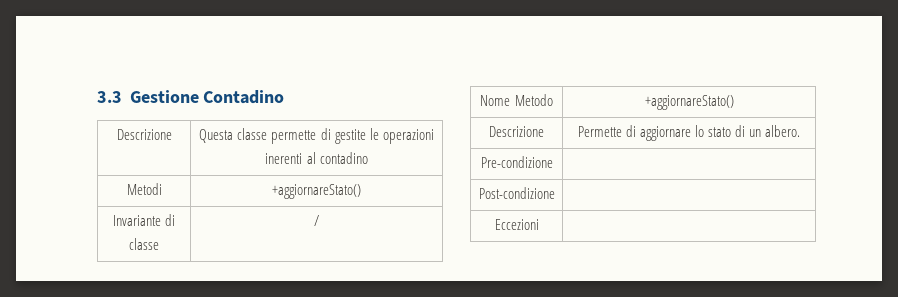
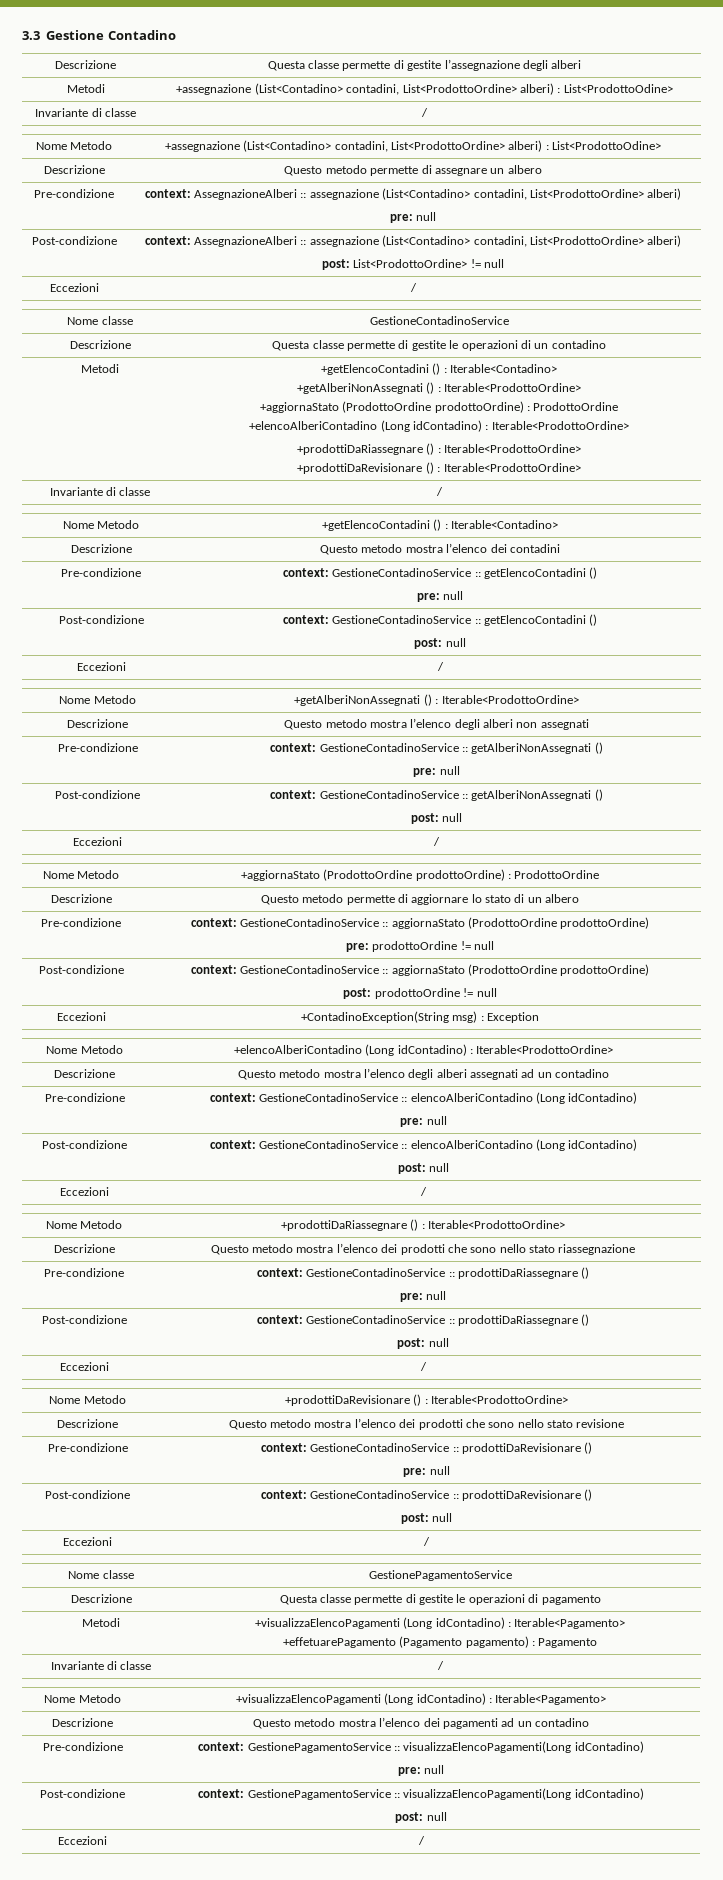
[369,128,434,144] [265,152,368,164] [126,183,162,195] [272,184,361,199] [112,214,176,226] [129,238,159,250] [314,215,319,226] [480,94,553,106] [644,95,734,110] [489,126,544,137] [577,126,622,137] le operazioni inerenti al contadino // Metodi | +aggiornareStato() // Invariante di classe | / // Nome Metodo | +aggiornareStato() // Descrizione | Permette -> [444,59,582,71] [66,84,105,93] [176,83,673,95] [35,108,136,117] [421,108,428,117] [35,141,113,150] [164,140,662,152] [43,165,105,174] [284,165,542,176] [34,189,114,198] [144,188,682,200] [389,212,437,223] [31,236,117,245] [144,235,682,247] [321,259,505,270] [49,283,99,292] [409,283,417,292] [67,316,133,325] [369,316,509,325] [69,340,131,349] [272,340,606,351] [81,364,119,373] [320,363,558,375] [296,382,582,394] [259,401,619,413] [249,420,629,432] [296,443,582,455] [297,462,581,474] [49,487,151,496] [435,487,443,496] [62,520,140,529] [321,519,559,531] [70,544,132,553] [320,543,560,555] [61,568,141,577] [282,567,598,579] [416,591,464,602] [58,615,144,624] [282,614,598,626] [414,638,466,649] [76,662,126,671] [436,662,444,671] [59,695,136,704] [294,694,579,706] [67,719,128,728] [284,718,589,730] [57,743,138,752] [270,742,603,754] [413,766,460,777] [55,790,140,799] [270,789,603,801] [410,813,463,824] [73,837,122,846] [433,837,440,846] [42,870,120,879] [240,869,600,881] [50,894,112,903] [260,894,395,905] l’assegnazione degli alberi // Metodi | +assegnazione (List<Contadino> contadini, List<ProdottoOrdine> alberi) : List<ProdottoOdine> // Invariante di classe | / // Nome Metodo | +assegnazione (List<Contadino> contadini, List<ProdottoOrdine> alberi) : List<ProdottoOdine> // Descrizione | Questo metodo permette di assegnare un albero // Pre-condizione | context: AssegnazioneAlberi :: assegnazione (List<Contadino> contadini, List<ProdottoOrdine> alberi) // pre: null // Post-condizione | context: AssegnazioneAlberi :: assegnazione (List<Contadino> contadini, List<ProdottoOrdine> alberi) // post: List<ProdottoOrdine> != null // Eccezioni | / // Nome classe | GestioneContadinoService // Descrizione | Questa classe permette di gestite le operazioni di un contadino // Metodi | +getElencoContadini () : Iterable<Contadino> // +getAlberiNonAssegnati () : Iterable<ProdottoOrdine> // +aggiornaStato (ProdottoOrdine prodottoOrdine) : ProdottoOrdine // +elencoAlberiContadino (Long idContadino) : Iterable<ProdottoOrdine> // +prodottiDaRiassegnare () : Iterable<ProdottoOrdine> // +prodottiDaRevisionare () : Iterable<ProdottoOrdine> // Invariante di classe | / // Nome Metodo | +getElencoContadini () : Iterable<Contadino> // Descrizione | Questo metodo mostra l’elenco dei contadini // Pre-condizione | context: GestioneContadinoService :: getElencoContadini () // pre: null // Post-condizione | context: GestioneContadinoService :: getElencoContadini () // post: null // Eccezioni | / // Nome Metodo | +getAlberiNonAssegnati () : Iterable<ProdottoOrdine> // Descrizione | Questo metodo mostra l’elenco degli alberi non assegnati // Pre-condizione | context: GestioneContadinoService :: getAlberiNonAssegnati () // pre: null // Post-condizione | context: GestioneContadinoService :: getAlberiNonAssegnati () // post: null // Eccezioni | / // Nome Metodo | +aggiornaStato (ProdottoOrdine prodottoOrdine) : ProdottoOrdine // Descrizione | Questo metodo permette
[765,125,801,137] [480,156,553,168] [478,187,555,199] [494,219,539,230] albero. // Pre-condizione | // Post-condizione | // Eccezioni | -> [545,894,580,903] [41,918,121,927] [190,917,650,929] [345,941,495,952] [38,965,124,974] [190,964,650,976] [343,988,497,999] [56,1012,106,1021] [300,1011,540,1023] [46,1045,123,1054] [233,1044,614,1056] [54,1069,115,1078] [237,1068,610,1080] [44,1093,125,1102] [209,1092,638,1104] [400,1116,447,1127] [42,1140,127,1149] [209,1139,638,1151] [397,1163,450,1174] [60,1187,109,1196] [420,1187,427,1196] [45,1220,123,1229] [280,1219,566,1231] [53,1244,115,1253] [210,1243,636,1255] [44,1268,124,1277] [256,1267,590,1279] [399,1291,447,1302] [41,1315,127,1324] [256,1314,590,1326] [397,1338,449,1349] [59,1362,109,1371] [419,1362,427,1371] [49,1395,126,1404] [284,1394,569,1406] [57,1419,118,1428] [228,1418,625,1430] [47,1443,128,1452] [260,1442,593,1454] [403,1466,450,1477] [45,1490,130,1499] [260,1489,593,1501] [400,1513,453,1524] [63,1537,112,1546] [423,1537,430,1546] [68,1570,134,1579] [368,1570,512,1581] [70,1594,132,1603] [279,1594,601,1605] [82,1618,120,1627] [254,1617,626,1629] [282,1636,598,1648] [50,1661,152,1670] [436,1661,444,1670] [44,1694,121,1703] [235,1693,607,1705] [52,1718,113,1727] [253,1717,589,1729] [42,1742,123,1751] [198,1741,644,1753] [397,1765,445,1776] [40,1789,125,1798] [198,1788,644,1800] [395,1812,447,1823] [58,1836,107,1845] [417,1836,425,1845] albero // Pre-condizione | context: GestioneContadinoService :: aggiornaStato (ProdottoOrdine prodottoOrdine) // pre: prodottoOrdine != null // Post-condizione | context: GestioneContadinoService :: aggiornaStato (ProdottoOrdine prodottoOrdine) // post: prodottoOrdine != null // Eccezioni | +ContadinoException(String msg) : Exception // Nome Metodo | +elencoAlberiContadino (Long idContadino) : Iterable<ProdottoOrdine> // Descrizione | Questo metodo mostra l’elenco degli alberi assegnati ad un contadino // Pre-condizione | context: GestioneContadinoService :: elencoAlberiContadino (Long idContadino) // pre: null // Post-condizione | context: GestioneContadinoService :: elencoAlberiContadino (Long idContadino) // post: null // Eccezioni | / // Nome Metodo | +prodottiDaRiassegnare () : Iterable<ProdottoOrdine> // Descrizione | Questo metodo mostra l’elenco dei prodotti che sono nello stato riassegnazione // Pre-condizione | context: GestioneContadinoService :: prodottiDaRiassegnare () // pre: null // Post-condizione | context: GestioneContadinoService :: prodottiDaRiassegnare () // post: null // Eccezioni | / // Nome Metodo | +prodottiDaRevisionare () : Iterable<ProdottoOrdine> // Descrizione | Questo metodo mostra l’elenco dei prodotti che sono nello stato revisione // Pre-condizione | context: GestioneContadinoService :: prodottiDaRevisionare () // pre: null // Post-condizione | context: GestioneContadinoService :: prodottiDaRevisionare () // post: null // Eccezioni | / // Nome classe | GestionePagamentoService // Descrizione | Questa classe permette di gestite le operazioni di pagamento // Metodi | +visualizzaElencoPagamenti (Long idContadino) : Iterable<Pagamento> // +effetuarePagamento (Pagamento pagamento) : Pagamento // Invariante di classe | / // Nome Metodo | +visualizzaElencoPagamenti (Long idContadino) : Iterable<Pagamento> // Descrizione | Questo metodo mostra l’elenco dei pagamenti ad un contadino // Pre-condizione | context: GestionePagamentoService :: visualizzaElencoPagamenti(Long idContadino) // pre: null // Post-condizione | context: GestionePagamentoService :: visualizzaElencoPagamenti(Long idContadino) // post: null // Eccezioni | /

